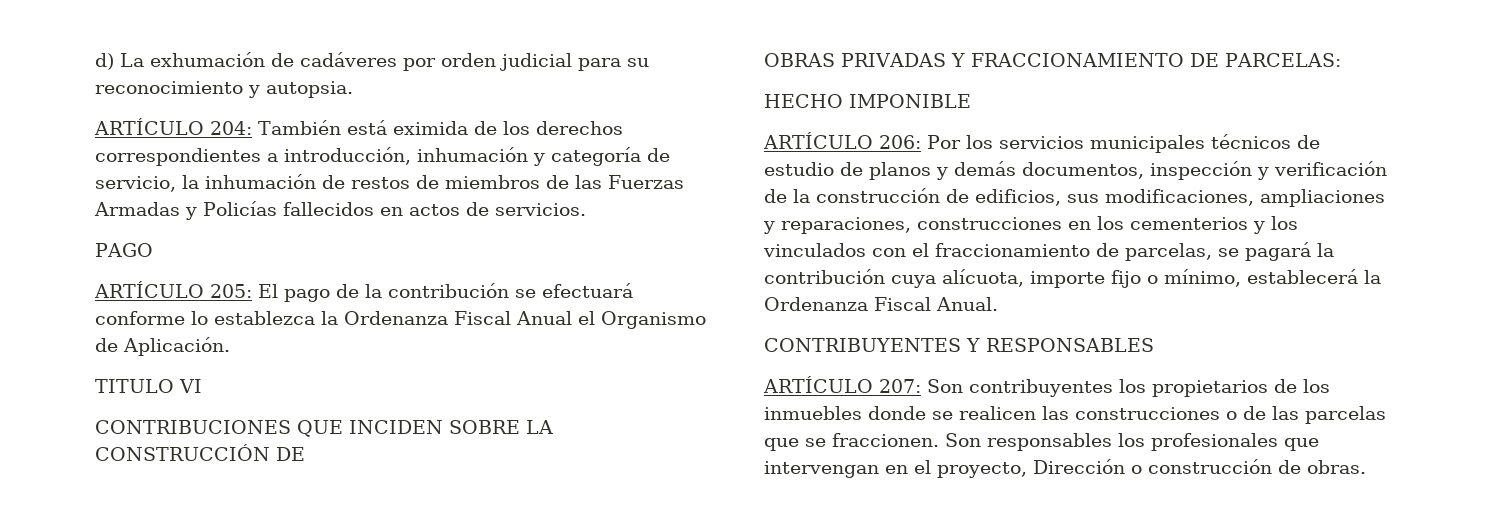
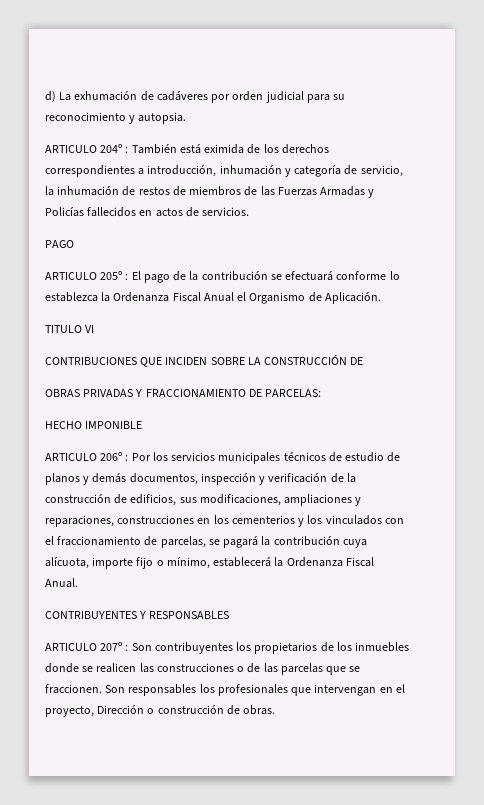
[94,118,252,135] ARTÍCULO 204: -> [45,144,129,153] ARTICULO 204º :
[94,281,252,298] ARTÍCULO 205: -> [45,271,129,280] ARTICULO 205º :
[763,132,921,149] ARTÍCULO 206: -> [45,452,129,461] ARTICULO 206º :
[763,376,921,393] ARTÍCULO 207: -> [45,642,129,651] ARTICULO 207º :

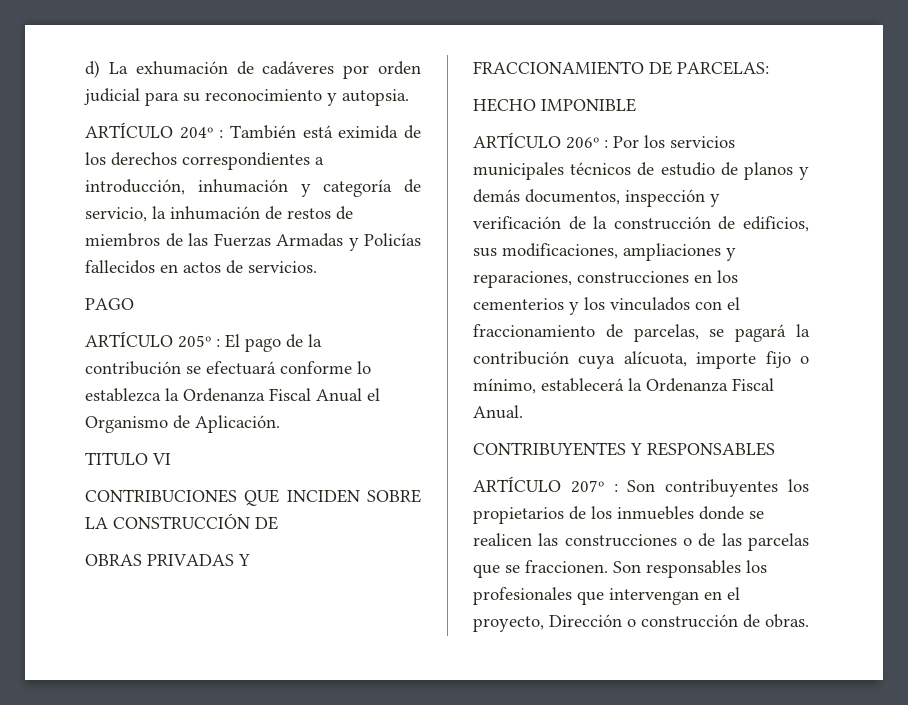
[45,145,97,153] ARTICULO -> [85,122,173,138] ARTÍCULO
[45,272,97,280] ARTICULO -> [85,331,173,347] ARTÍCULO
[45,453,97,461] ARTICULO -> [473,132,561,148] ARTÍCULO
[45,643,97,651] ARTICULO -> [473,476,561,492] ARTÍCULO

